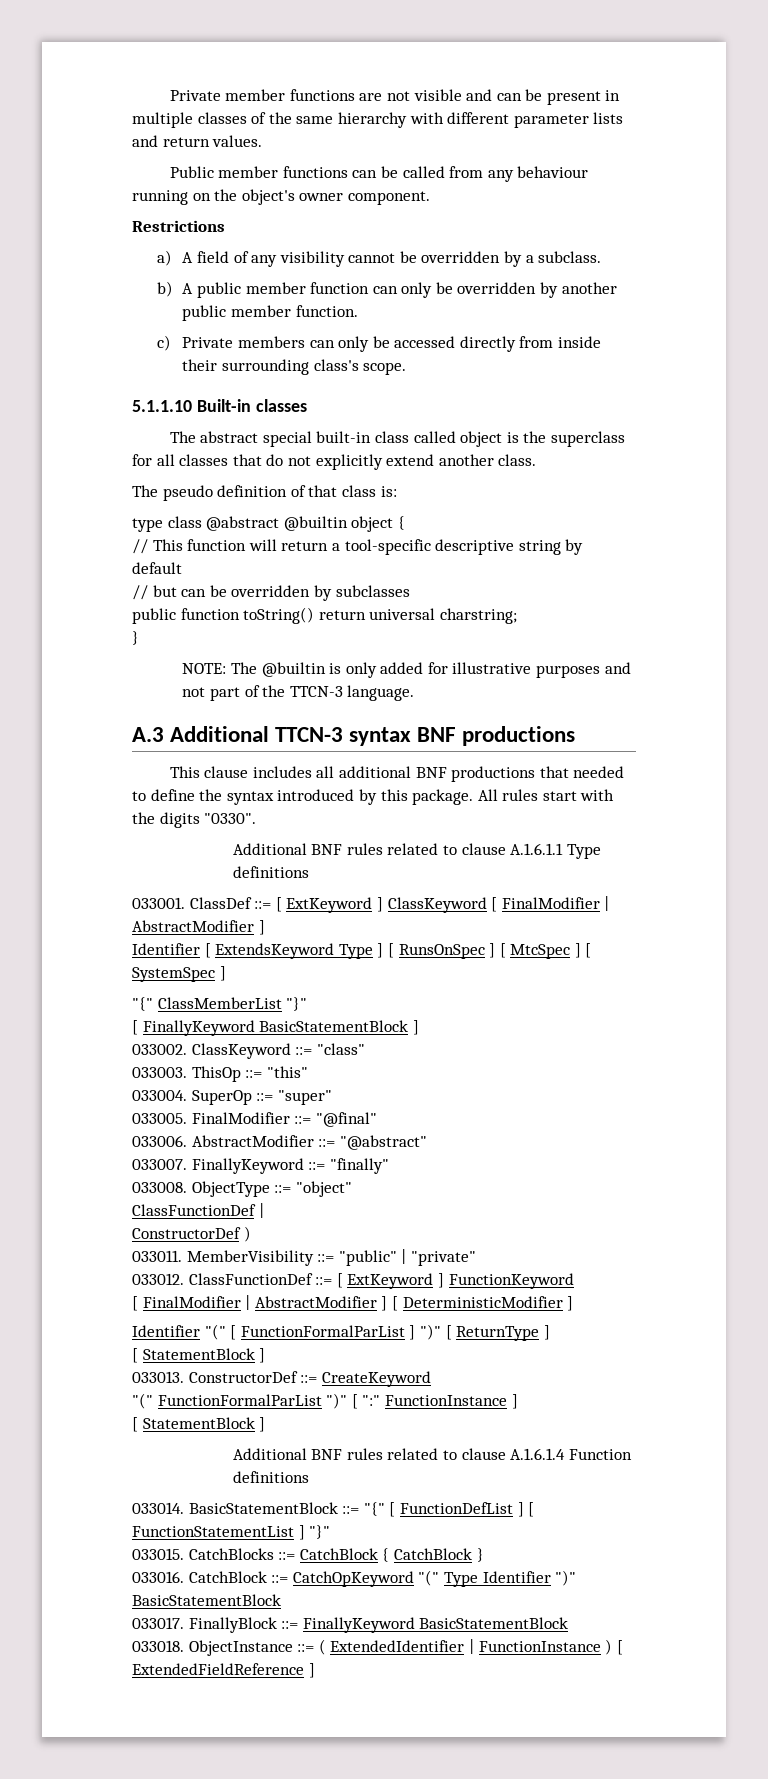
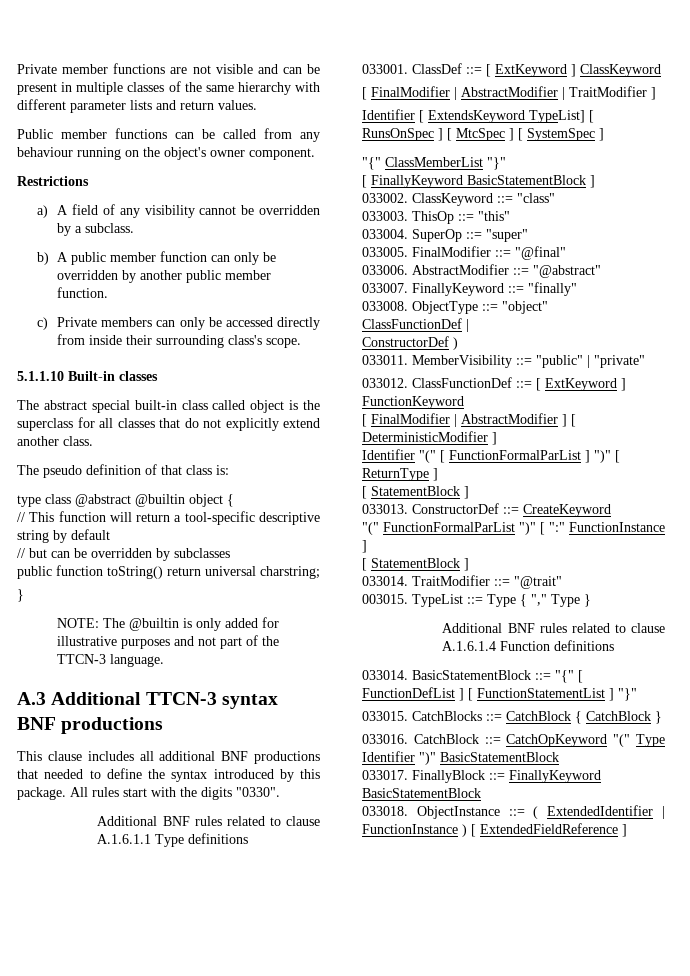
[491,896,610,912] [132,920,254,932] [ FinalModifier | AbstractModifier -> [362,86,647,100] // [ FinalModifier | AbstractModifier | TraitModifier
[338,943,384,959] Type ] -> [529,110,585,123] TypeList]
(266, 1424) none -> [362,575,562,589] [362,594,591,607] // 033014. TraitModifier ::= "@trait" // 003015. TypeList ::= Type { "," Type }

